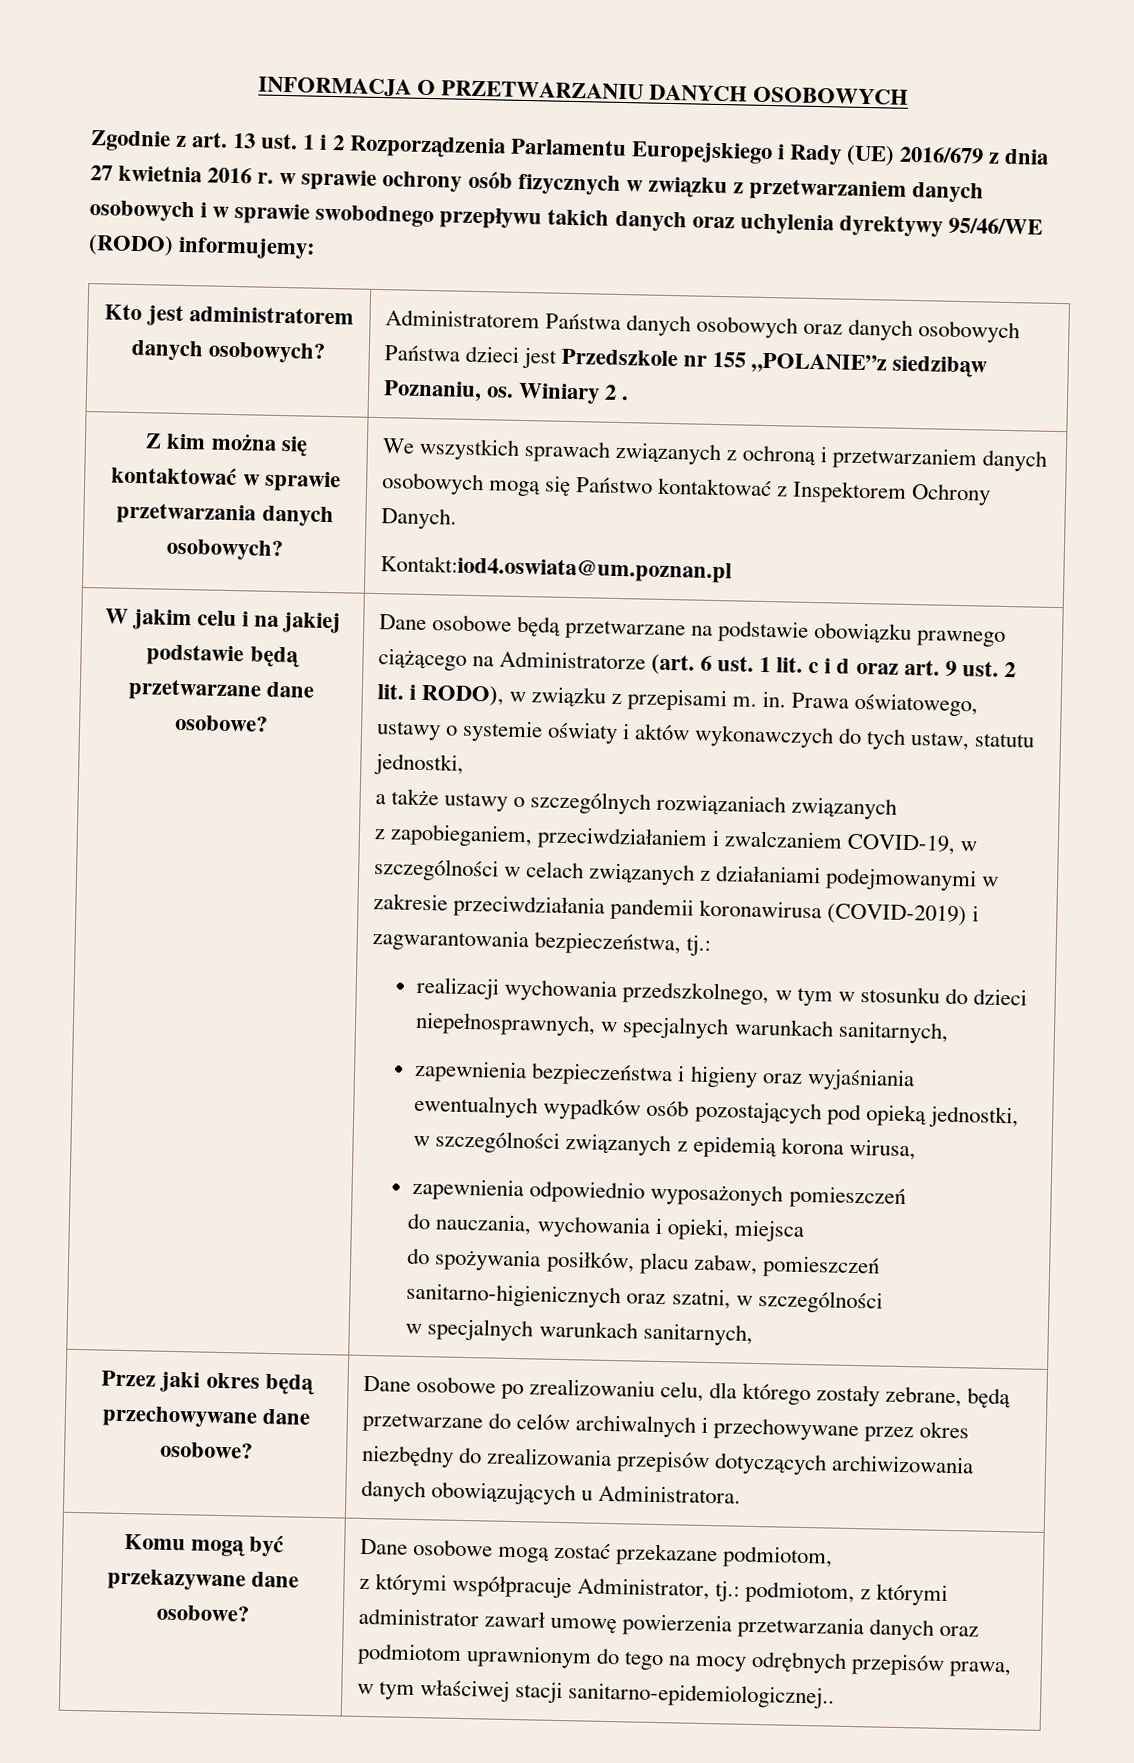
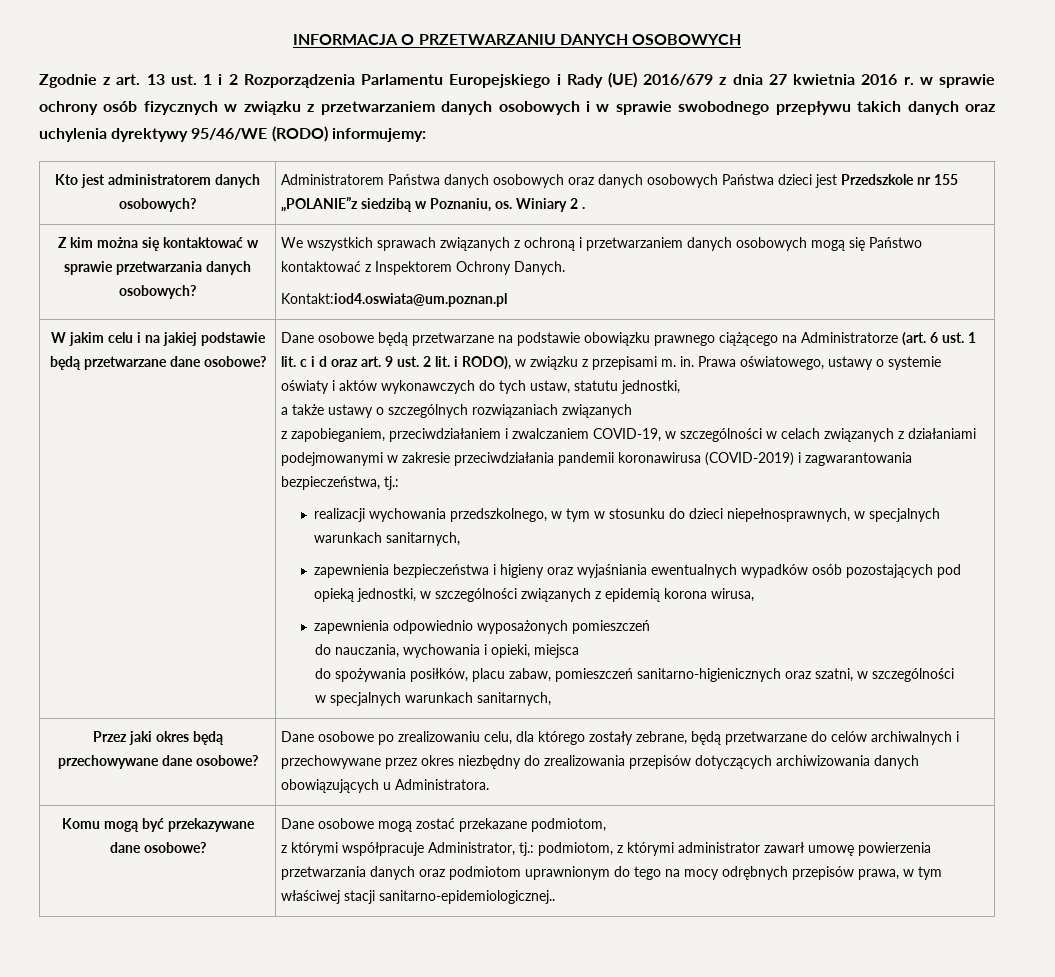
[892,355,988,378] siedzibąw -> [361,198,428,212] siedzibą w

